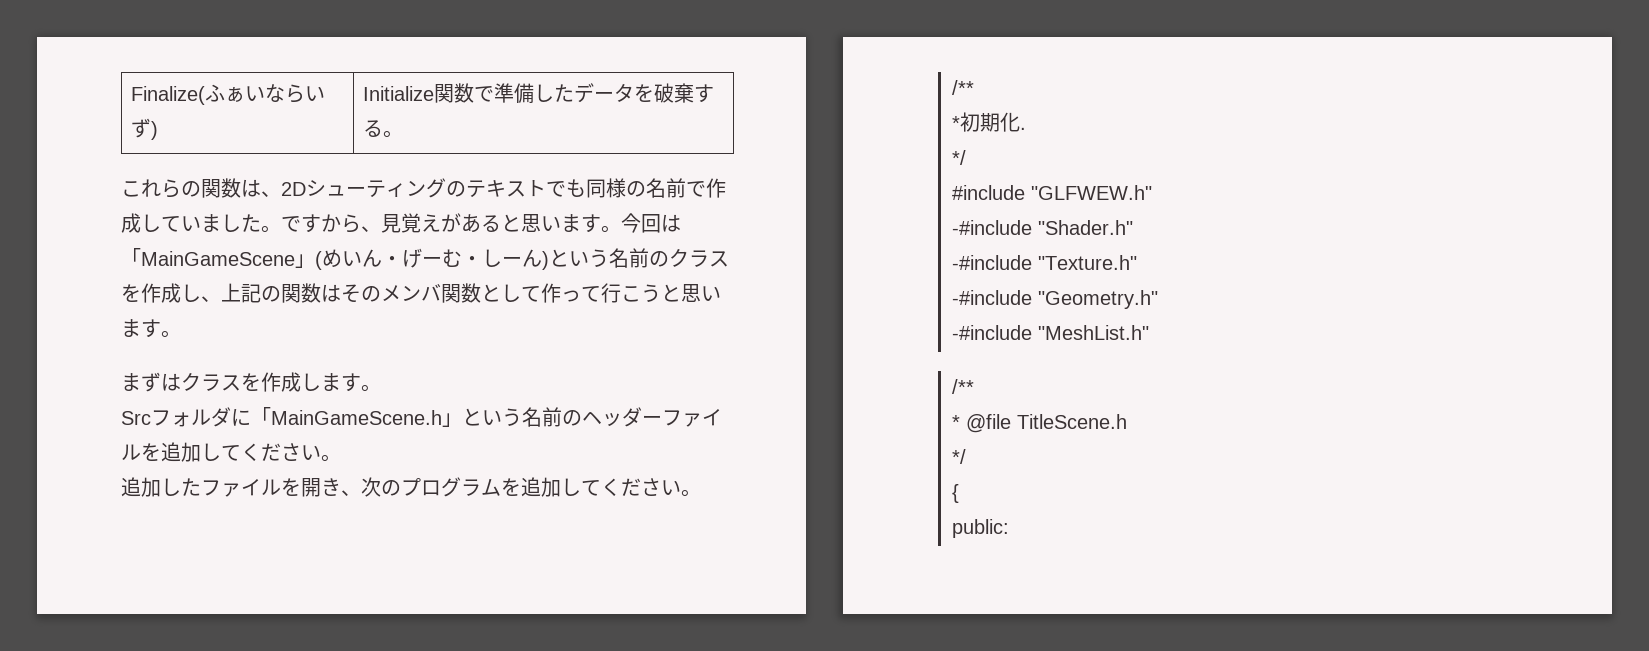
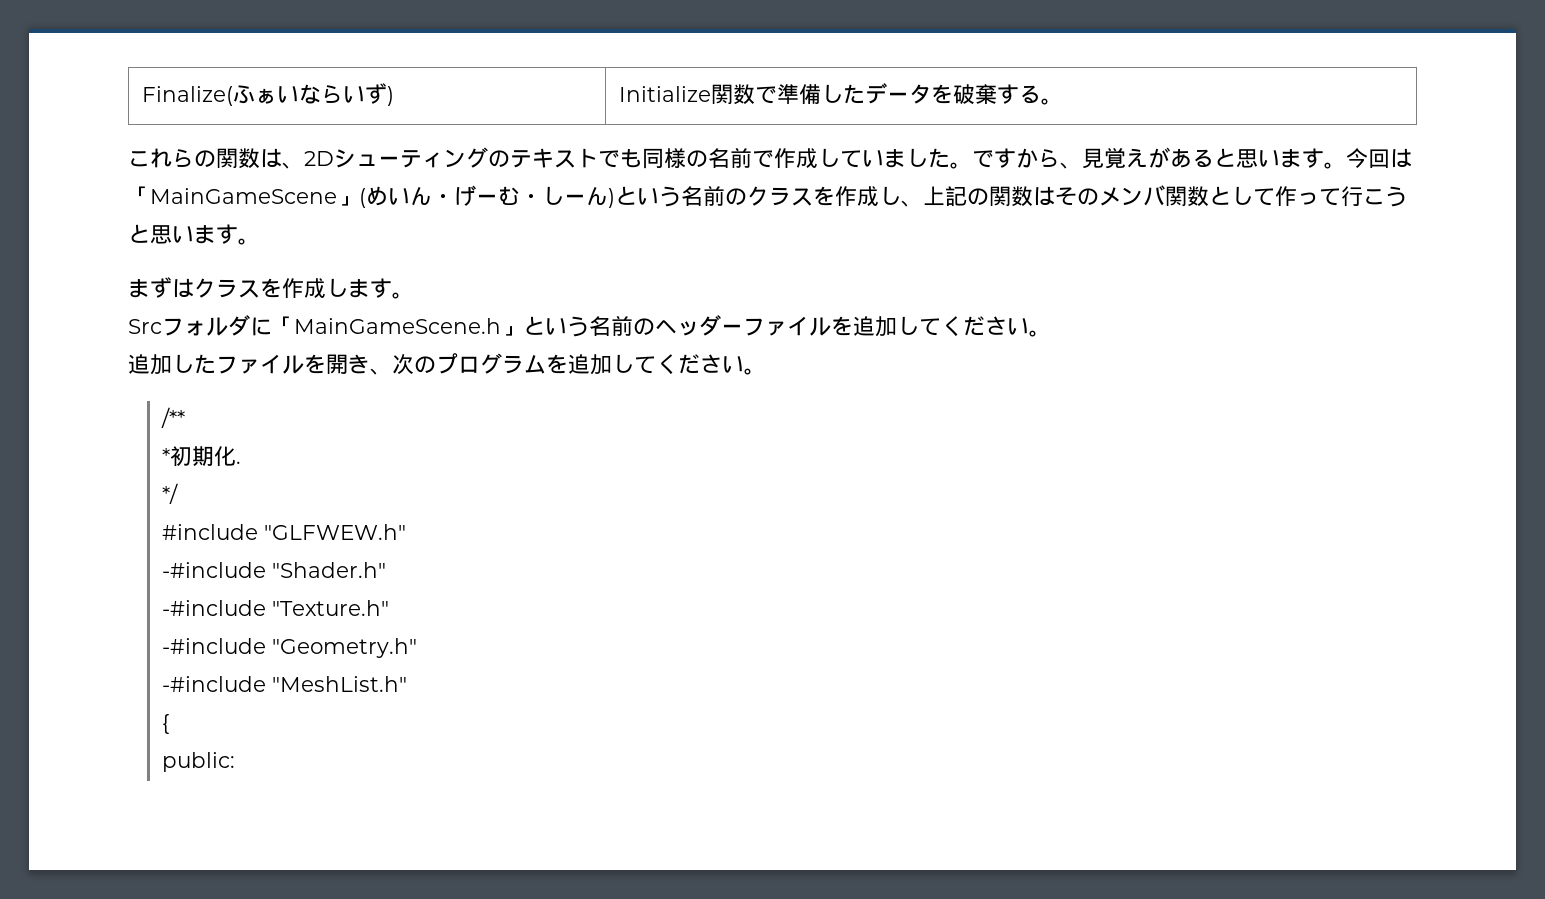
[951,379,974,394] [951,414,1127,433] [951,449,966,464] // /** // * @file TitleScene.h // */ -> (408, 684) none

